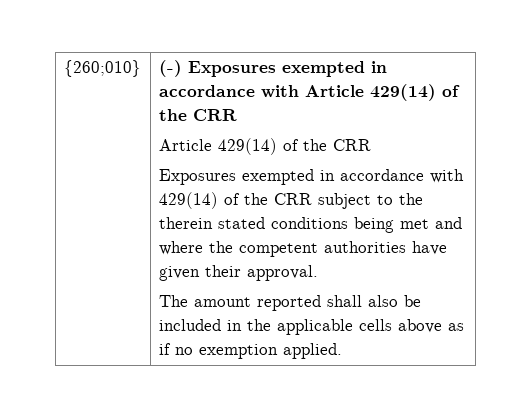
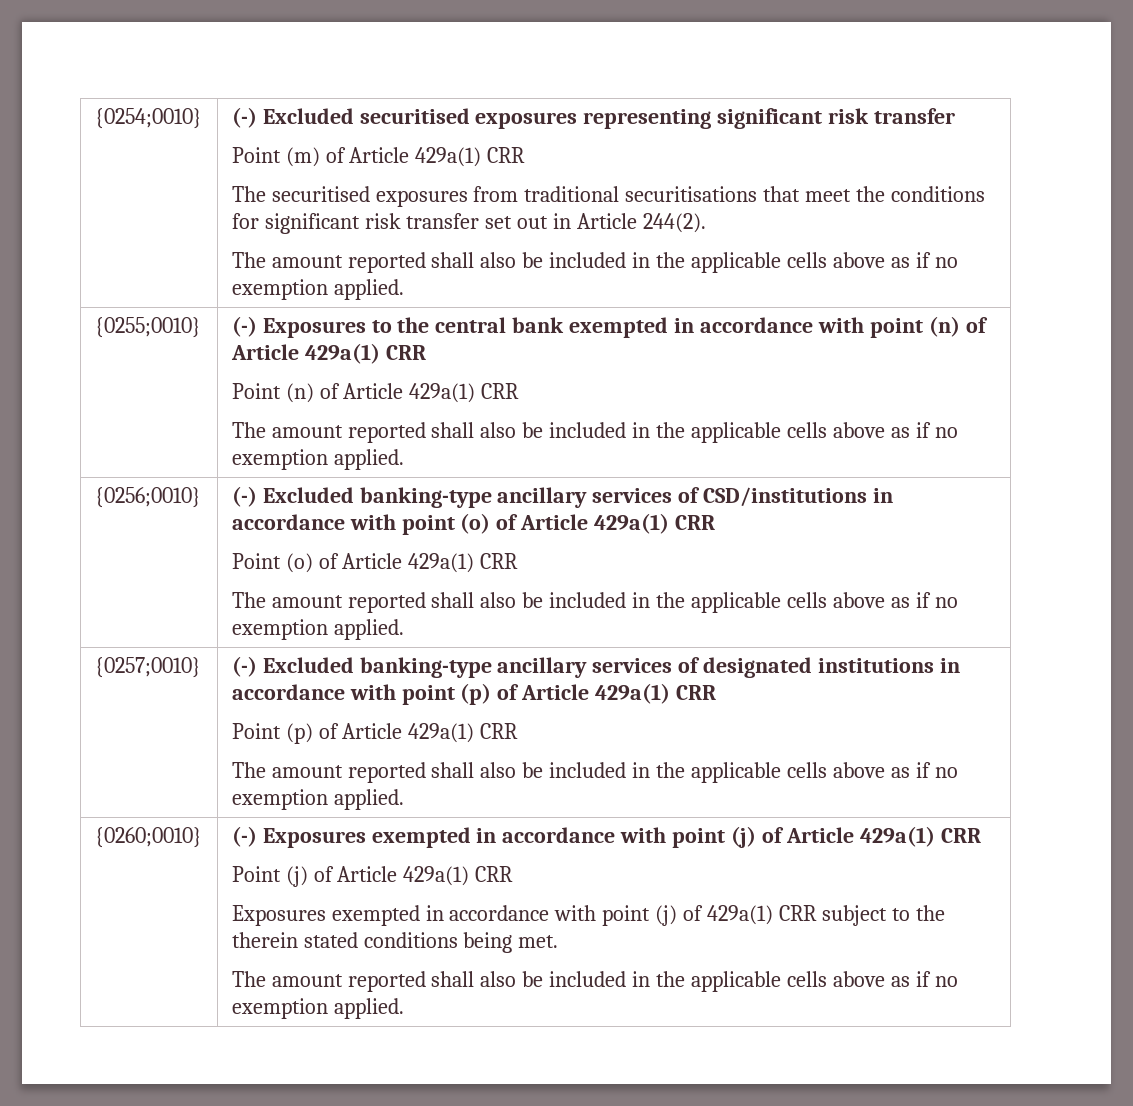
[63,60,141,77] [158,60,387,77] [158,84,460,101] [158,109,237,121] [158,138,371,155] [158,169,464,185] [158,192,423,209] [158,217,462,233] [158,241,447,257] [158,265,318,281] {260;010} | (-) Exposures exempted in accordance with Article 429(14) of the CRR // Article 429(14) of the CRR // Exposures exempted in accordance with 429(14) of the CRR subject to the therein stated conditions being met and where the competent authorities have given their approval. -> [94,108,202,129] [231,107,956,129] [231,147,526,167] [231,186,986,207] [231,213,707,234] {0254;0010} | (-) Excluded securitised exposures representing significant risk transfer // Point (m) of Article 429a(1) CRR // The securitised exposures from traditional securitisations that meet the conditions for significant risk transfer set out in Article 244(2).
(342, 351) none -> [94,317,201,338] [231,316,988,338] [230,343,426,364] [231,383,520,403] [231,422,958,443] [231,449,404,470] [94,487,201,508] [231,486,894,508] [231,513,716,535] [231,553,519,573] [231,592,958,613] [231,619,404,640] [94,657,201,678] [231,656,961,678] [231,683,717,705] [231,723,519,744] [231,762,958,783] [231,789,404,810] [94,827,202,848] [231,826,981,848] [231,866,514,887] [231,905,945,926] [231,932,559,953] [231,971,958,992] [231,998,404,1019] // {0255;0010} | (-) Exposures to the central bank exempted in accordance with point (n) of Article 429a(1) CRR // Point (n) of Article 429a(1) CRR // The amount reported shall also be included in the applicable cells above as if no exemption applied. // {0256;0010} | (-) Excluded banking-type ancillary services of CSD/institutions in accordance with point (o) of Article 429a(1) CRR // Point (o) of Article 429a(1) CRR // The amount reported shall also be included in the applicable cells above as if no exemption applied. // {0257;0010} | (-) Excluded banking-type ancillary services of designated institutions in accordance with point (p) of Article 429a(1) CRR // Point (p) of Article 429a(1) CRR // The amount reported shall also be included in the applicable cells above as if no exemption applied. // {0260;0010} | (-) Exposures exempted in accordance with point (j) of Article 429a(1) CRR // Point (j) of Article 429a(1) CRR // Exposures exempted in accordance with point (j) of 429a(1) CRR subject to the therein stated conditions being met. // The amount reported shall also be included in the applicable cells above as if no exemption applied.

